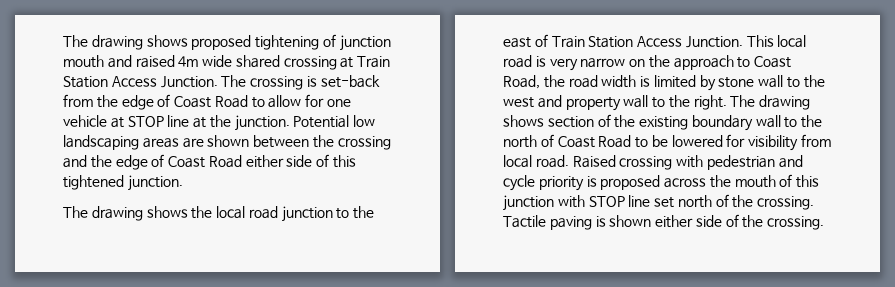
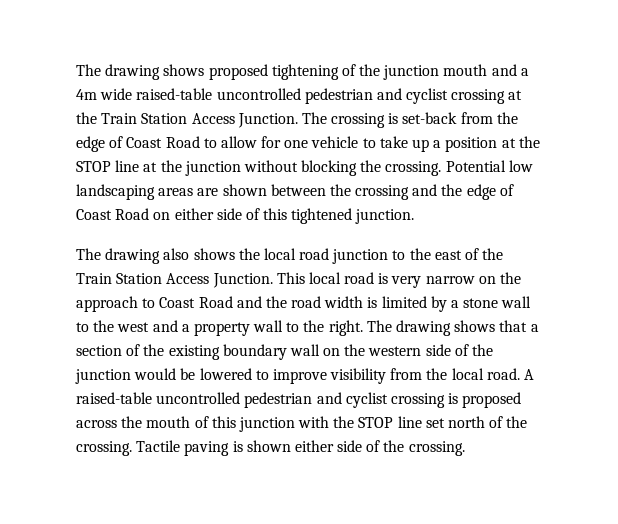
(336, 40) none -> [359,64,381,76] the
[135,55,175,68] raised -> [520,68,529,76] a
[235,55,280,68] shared -> [136,88,449,104] raised-table uncontrolled pedestrian and cyclist
(354, 62) none -> [76,112,97,124] the
[110,115,290,131] at STOP line at the junction. -> [362,136,540,152] [76,160,442,176] to take up a position at the STOP line at the junction without blocking the crossing.
(242, 161) none -> [153,212,171,220] on
(143, 213) none -> [163,248,190,260] also
(548, 40) none -> [482,248,504,260] the
[503,75,540,89] Road, -> [198,296,262,308] Road and
(716, 83) none -> [451,300,460,308] a
(562, 101) none -> [181,324,190,332] a
(544, 121) none -> [499,320,539,332] that a
[784,115,823,128] [503,134,746,148] to the north of Coast Road to be lowered for -> [323,344,494,356] [75,368,327,384] on the western side of the junction would be lowered to improve
(832, 140) none -> [426,368,448,380] the
[572,155,803,170] [503,175,584,191] Raised crossing with pedestrian and cycle priority -> [524,369,535,380] [76,392,445,408] A raised-table uncontrolled pedestrian and cyclist crossing
(585, 201) none -> [333,416,355,428] the

